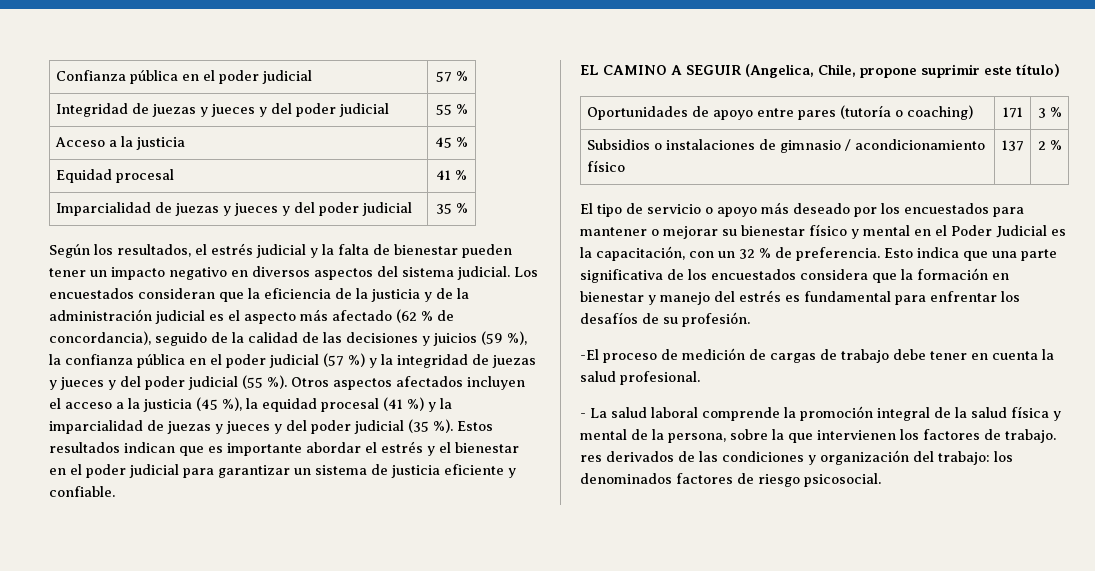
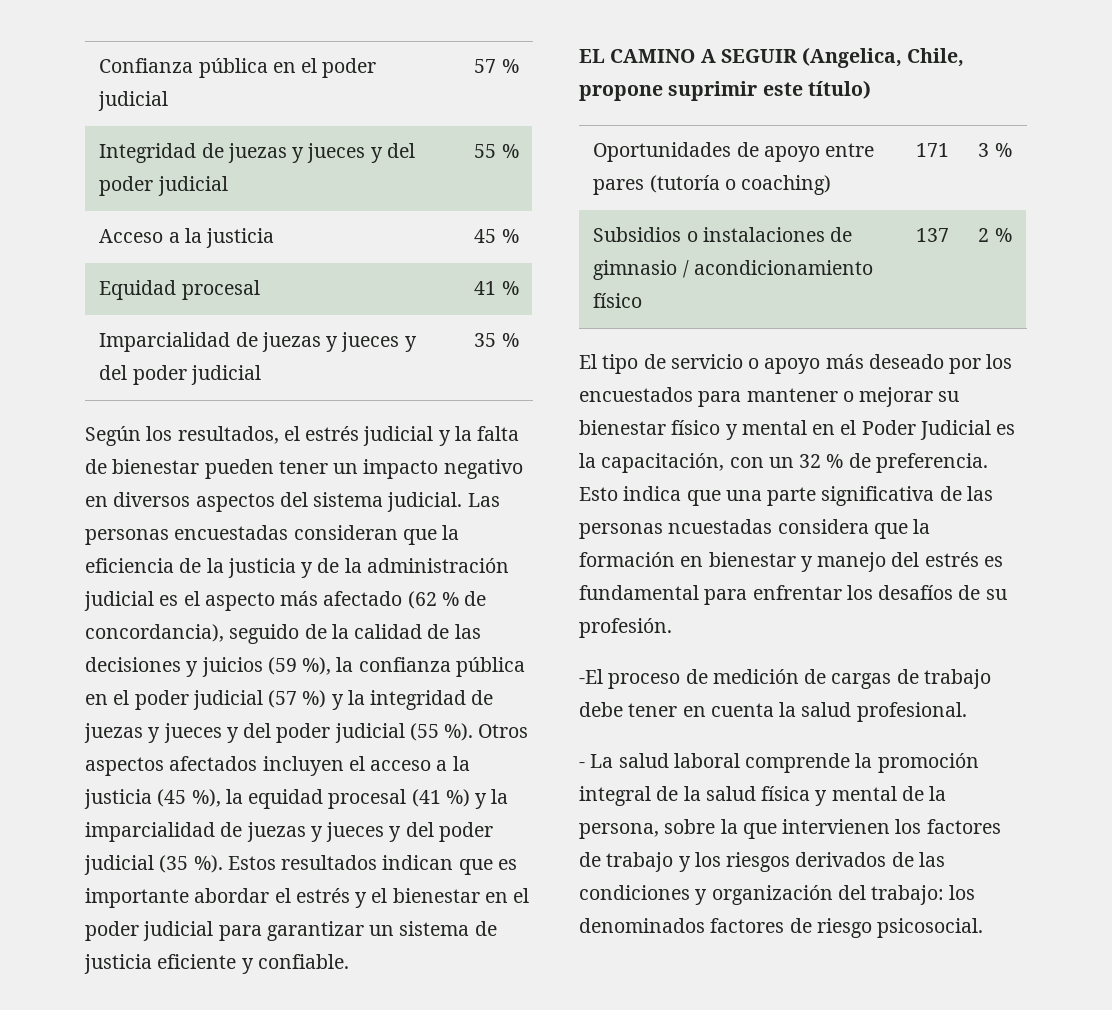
[514,267,538,277] [49,288,134,299] Los encuestados -> [467,493,500,507] [85,525,289,545] Las personas encuestadas
[688,269,796,280] los encuestados -> [966,486,993,501] [579,519,773,539] las personas ncuestadas
[1005,429,1056,443] [580,455,602,462] trabajo. res -> [606,852,791,872] trabajo y los riesgos

